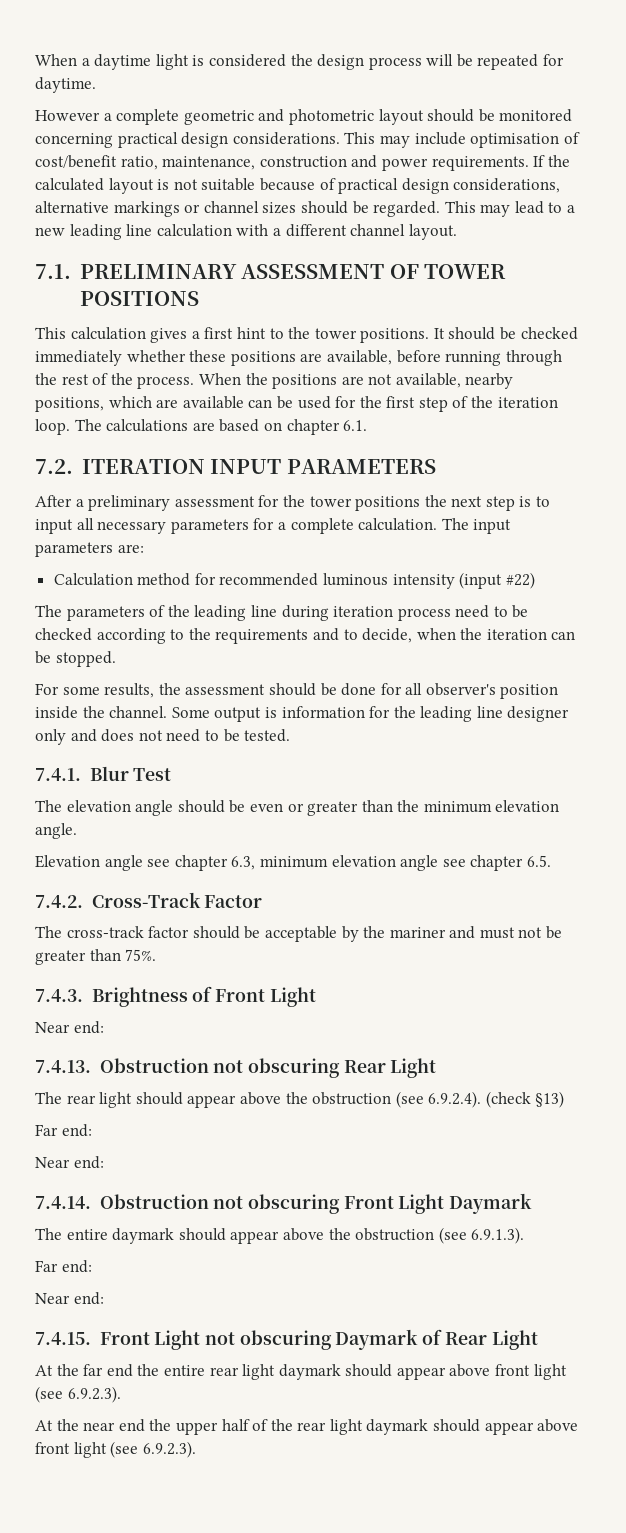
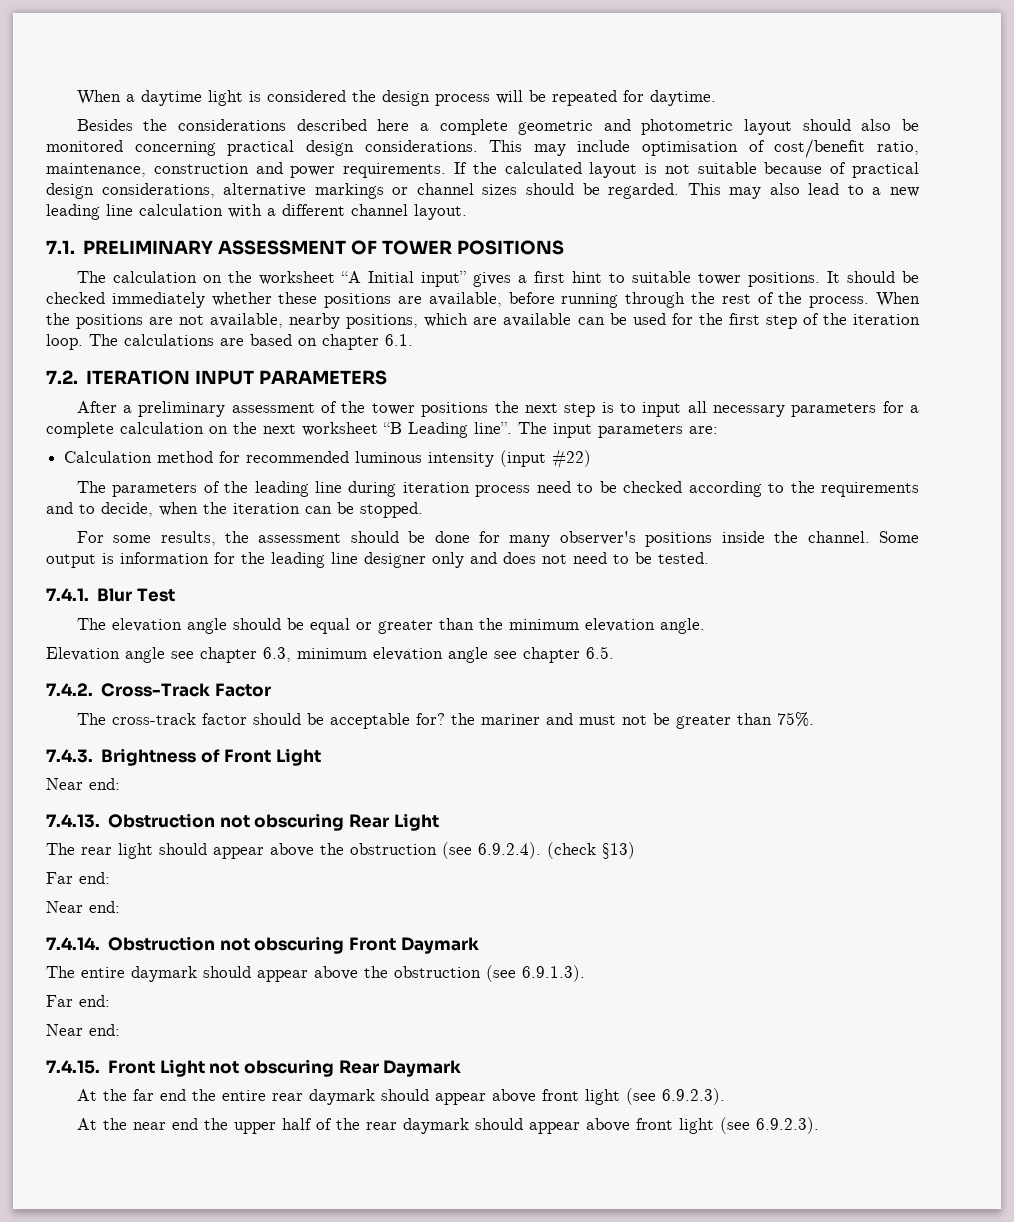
[35,110,100,121] However -> [76,119,410,131] Besides the considerations described here
(475, 115) none -> [861,119,892,131] also
(511, 210) none -> [769,183,800,195] also
[35,327,146,340] This calculation -> [76,271,466,287] The calculation on the worksheet “A Initial input”
[288,327,311,339] the -> [631,271,691,283] suitable
[258,495,280,507] for -> [321,401,338,413] of
[358,518,438,531] calculation. -> [120,422,512,438] calculation on the next worksheet “B Leading line”.
[405,683,559,699] all observer's position -> [509,531,713,547] many observer's positions
[249,803,283,812] even -> [309,618,350,634] equal
[341,926,359,942] by -> [415,713,445,725] for?
[398,1194,445,1214] Light -> (397, 944) none
[335,1329,538,1350] Daymark of Rear Light -> [338,1060,462,1077] Rear Daymark
[242,1364,276,1380] light -> (303, 1097) none
[329,1419,363,1435] light -> (397, 1126) none

